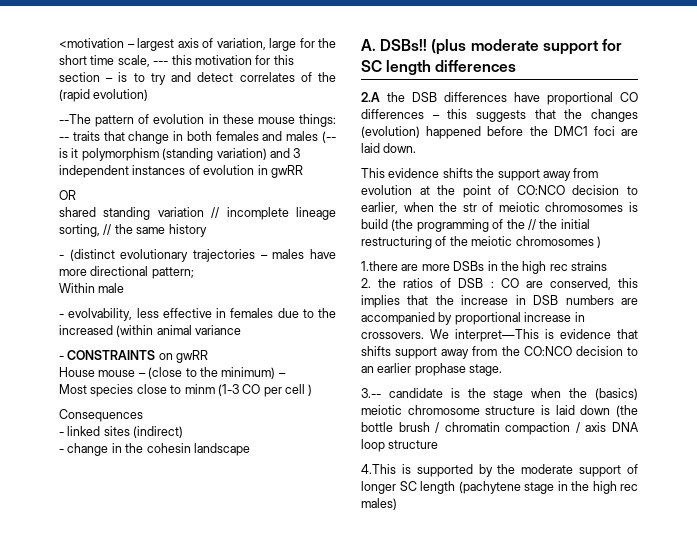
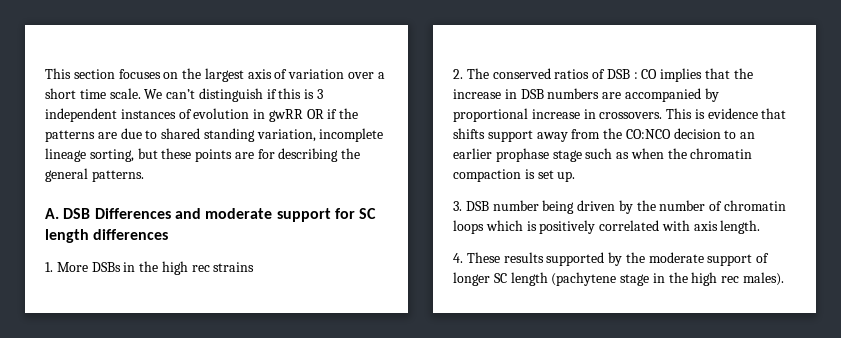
[59,38,336,51] [59,55,294,67] [59,72,337,85] [59,89,149,102] [59,114,336,127] [59,131,336,144] [59,148,290,161] <motivation – largest axis of variation, large for the short time scale, --- this motivation for this section – is to try and detect correlates of the (rapid evolution) // --The pattern of evolution in these mouse things: -- traits that change in both females and males (-- is it polymorphism (standing variation) and -> [45,68,385,82] [45,88,315,102] This section focuses on the largest axis of variation over a short time scale. We can’t distinguish if this is
(303, 171) // -> (303, 115) none
[59,207,336,220] [59,224,207,237] [59,249,336,262] [59,266,194,279] [59,283,125,293] [59,308,336,321] [59,325,242,337] [59,350,209,363] [59,367,286,379] [59,384,313,397] [59,409,143,422] [59,426,184,438] [59,443,250,456] [361,39,467,55] // shared standing variation // incomplete lineage sorting, // the same history // - (distinct evolutionary trajectories – males have more directional pattern; // Within male // - evolvability, less effective in females due to the increased (within animal variance // - CONSTRAINTS on gwRR // House mouse – (close to the minimum) – // Most species close to minm (1-3 CO per cell ) // Consequences // - linked sites (indirect) // - change in the cohesin landscape // A. DSBs!! (plus -> [327,108,359,119] [45,128,384,142] [45,148,361,162] [45,168,144,182] [45,208,201,219] if the patterns are due to shared standing variation, incomplete lineage sorting, but these points are for describing the general patterns. // A. DSB Differences and
[361,92,638,105] [361,109,638,122] [361,126,638,139] [361,143,417,153] [361,168,599,181] [361,185,638,198] [361,202,638,214] [361,219,590,232] [361,236,601,249] [361,261,450,271] 2.A the DSB differences have proportional CO differences – this suggests that the changes (evolution) happened before the DMC1 foci are laid down. // This evidence shifts the support away from evolution at the point of CO:NCO decision to earlier, when the str of meiotic chromosomes is build (the programming of the // the initial restructuring of the meiotic chromosomes ) // 1.there are more -> [45,262,88,272] 1. More
[378,278,397,288] the -> [466,68,551,79] The conserved
[525,278,638,290] are conserved, this -> (658, 74) none
[430,329,539,342] We interpret—This -> [666,108,693,119] This
[469,364,503,376] [361,388,638,401] [361,405,638,417] [361,422,639,435] [361,439,439,452] [361,464,411,474] stage. // 3.-- candidate is the stage when the (basics) meiotic chromosome structure is laid down (the bottle brush / chromatin compaction / axis DNA loop structure // 4.This is -> [552,148,753,162] [453,169,576,182] [453,200,787,214] [453,220,761,234] [453,252,544,263] stage such as when the chromatin compaction is set up. // 3. DSB number being driven by the number of chromatin loops which is positively correlated with axis length. // 4. These results
[361,498,397,510] males) -> [743,272,785,286] males).

